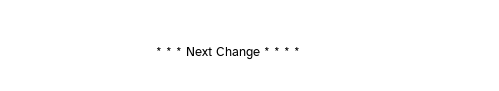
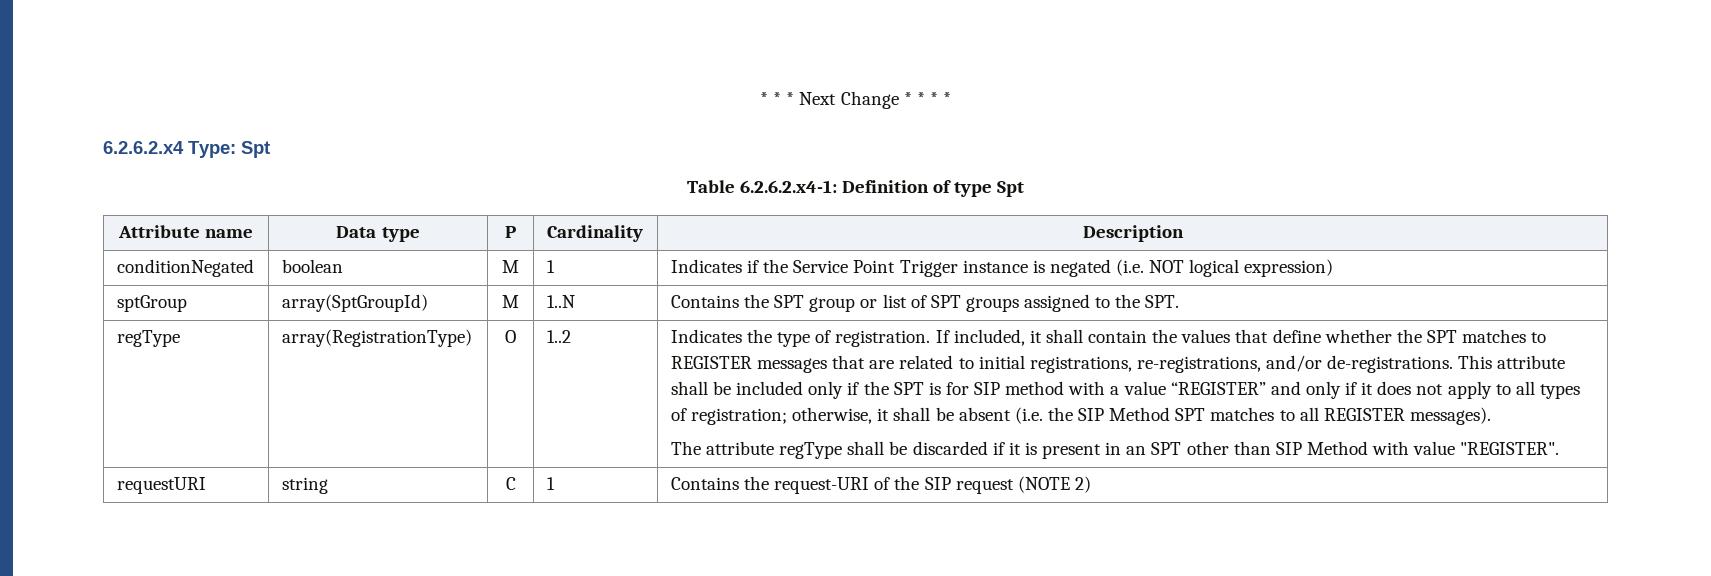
(300, 51) none -> [103,141,270,158] [686,180,1025,197] [117,225,254,238] [336,226,420,242] [505,226,516,238] [546,225,643,242] [1082,225,1184,242] [116,259,254,277] [281,259,343,273] [502,260,519,273] [546,260,555,273] [670,259,1334,277] [116,295,187,312] [281,294,428,312] [502,295,519,308] [546,295,575,308] [670,294,1180,312] [116,330,180,347] [281,329,472,347] [505,330,516,343] [546,330,571,343] [670,329,1547,347] [670,355,1566,373] [670,381,1580,399] [670,407,1491,425] [670,441,1560,459] [116,477,206,494] [281,477,328,494] [505,477,516,490] [546,477,555,490] [670,476,1091,494] // 6.2.6.2.x4 Type: Spt // Table 6.2.6.2.x4-1: Definition of type Spt // Attribute name | Data type | P | Cardinality | Description // conditionNegated | boolean | M | 1 | Indicates if the Service Point Trigger instance is negated (i.e. NOT logical expression) // sptGroup | array(SptGroupId) | M | 1..N | Contains the SPT group or list of SPT groups assigned to the SPT. // regType | array(RegistrationType) | O | 1..2 | Indicates the type of registration. If included, it shall contain the values that define whether the SPT matches to REGISTER messages that are related to initial registrations, re-registrations, and/or de-registrations. This attribute shall be included only if the SPT is for SIP method with a value “REGISTER” and only if it does not apply to all types of registration; otherwise, it shall be absent (i.e. the SIP Method SPT matches to all REGISTER messages). // The attribute regType shall be discarded if it is present in an SPT other than SIP Method with value "REGISTER". // requestURI | string | C | 1 | Contains the request-URI of the SIP request (NOTE 2)

